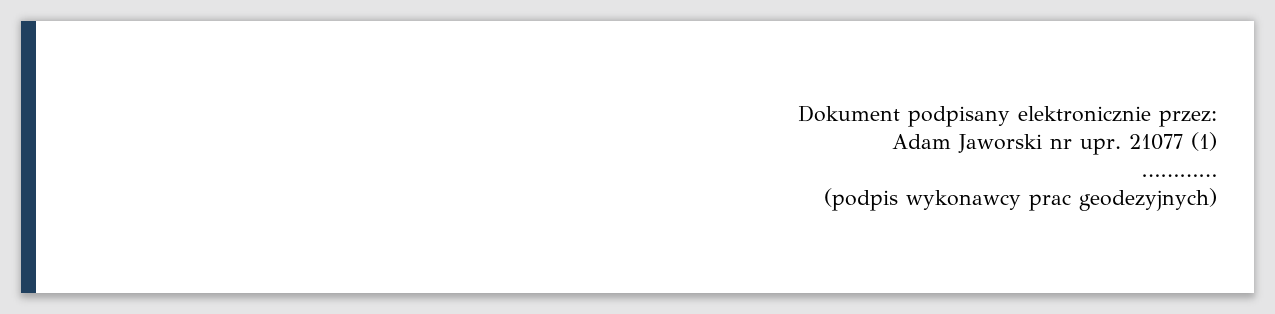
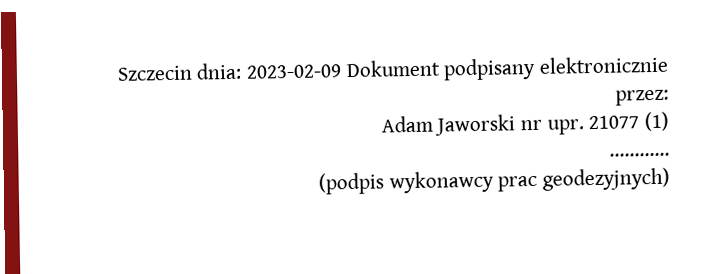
(798, 113) none -> [116,62,342,81] Szczecin dnia: 2023-02-09

